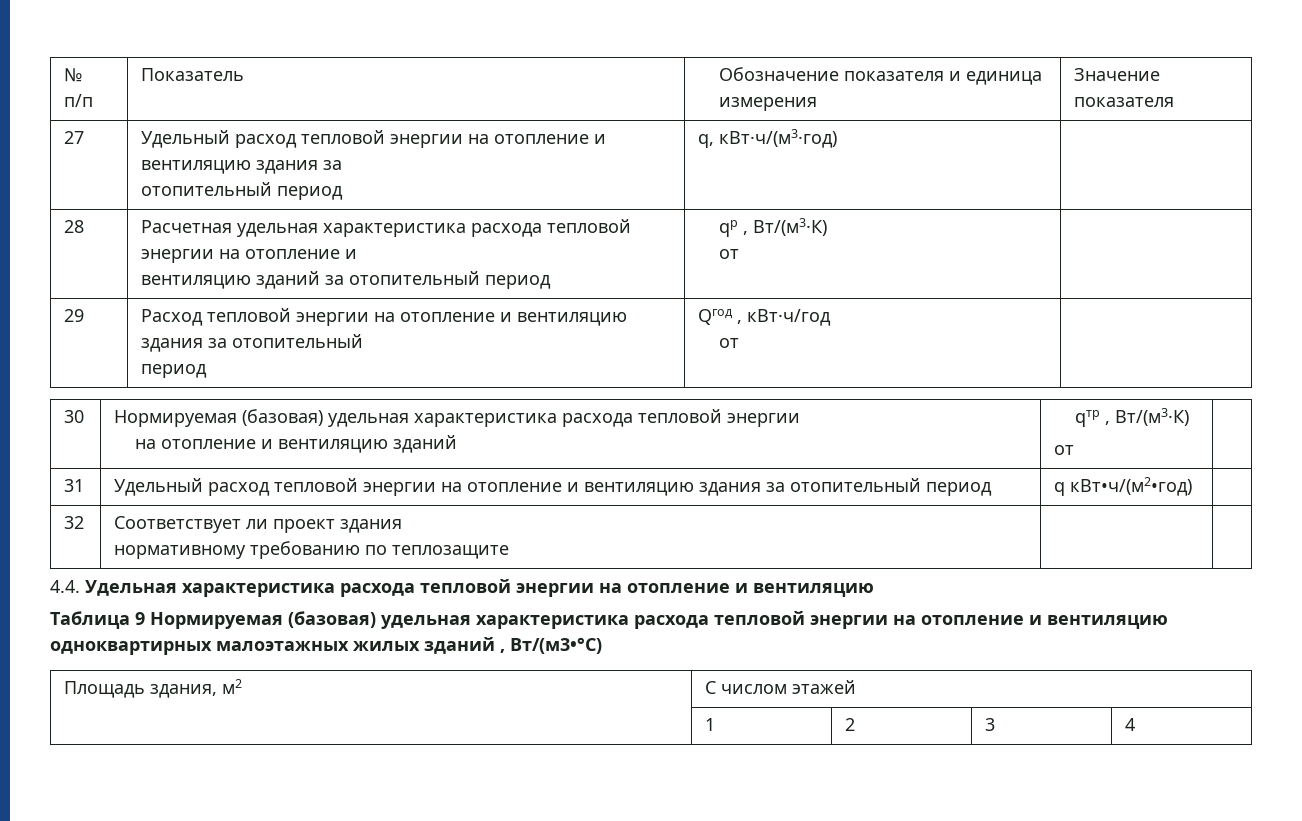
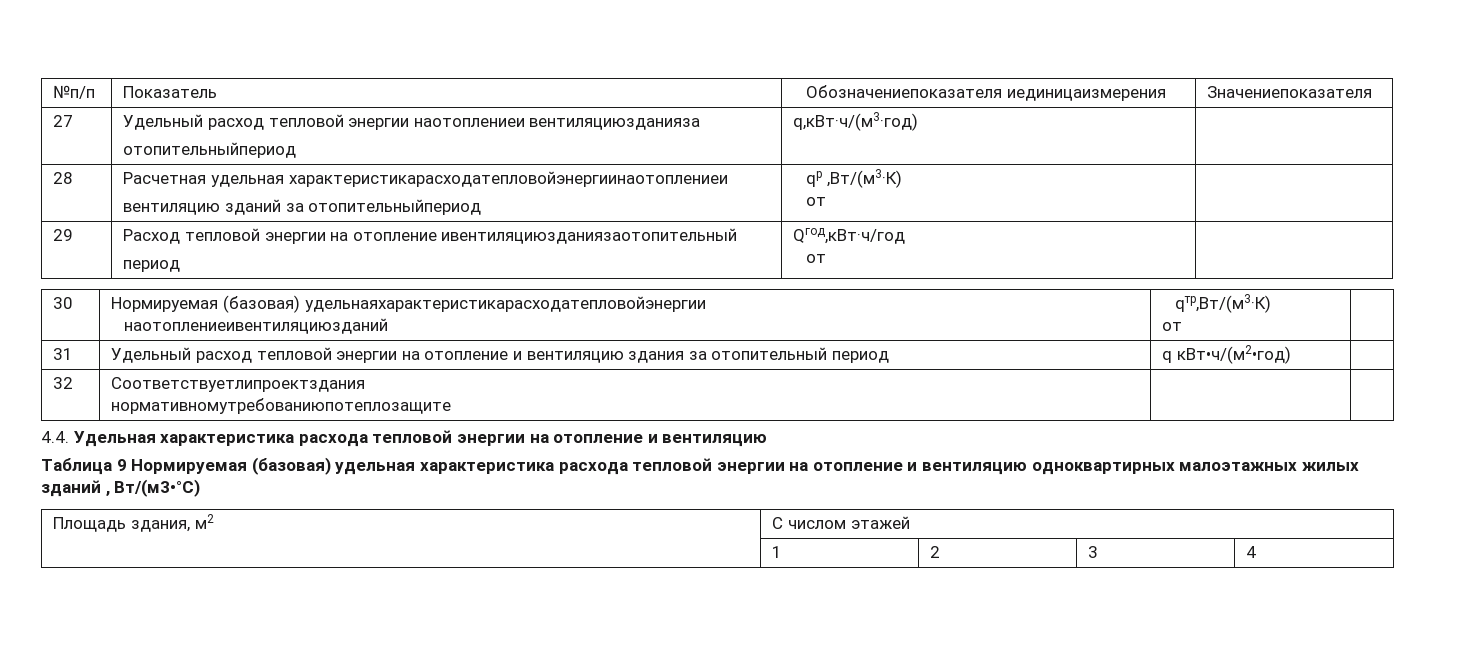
[64,68,83,82] [64,94,94,107] № п/п -> [53,85,96,99] №п/п
[719,67,1043,85] [719,97,818,111] [1074,68,1161,81] [1074,97,1175,107] Обозначение показателя и единица измерения | Значение показателя -> [805,85,1166,101] [1207,86,1373,98] Обозначениепоказателя иединицаизмерения | Значениепоказателя
[468,134,607,144] [141,160,343,174] [141,182,344,200] [698,129,838,148] [64,220,85,233] [141,219,632,237] [141,249,358,263] на отопление и вентиляцию здания за // отопительный период | q, кВт·ч/(м3·год) | // 28 | Расчетная удельная характеристика расхода тепловой энергии на отопление и -> [413,118,701,130] [123,142,297,158] [793,112,919,131] [53,172,74,184] [123,171,728,187] наотоплениеи вентиляциюзданияза // отопительныйпериод | q,кВт·ч/(м3·год) | // 28 | Расчетная удельная характеристикарасходатепловойэнергиинаотоплениеи
[349,271,552,289] отопительный период -> [308,199,482,215] отопительныйпериод
[743,218,828,236] , Вт/(м3·К) -> [826,169,902,188] ,Вт/(м3·К)
[500,312,628,326] [141,334,364,352] [141,364,208,378] [698,309,832,326] [719,338,740,348] [64,410,85,423] [114,409,801,427] [135,435,458,453] [1075,408,1190,427] и вентиляцию здания за отопительный // период | Qгод , кВт·ч/год // от | // 30 | Нормируемая (базовая) удельная характеристика расхода тепловой энергии // на отопление и вентиляцию зданий | qтр , Вт/(м3·К) -> [441,228,738,244] [123,260,181,272] [793,228,906,244] [805,254,826,263] [53,297,74,309] [111,295,706,313] [123,318,388,334] [1174,294,1271,313] ивентиляциюзданиязаотопительный // период | Qгод,кВт·ч/год // от | // 30 | Нормируемая (базовая) удельнаяхарактеристикарасходатепловойэнергии // наотоплениеивентиляциюзданий | qтр,Вт/(м3·К)
[114,516,403,533] [114,541,510,559] Соответствует ли проект здания // нормативному требованию по теплозащите -> [111,377,366,392] [111,398,452,414] Соответствуетлипроектздания // нормативномутребованиюпотеплозащите

